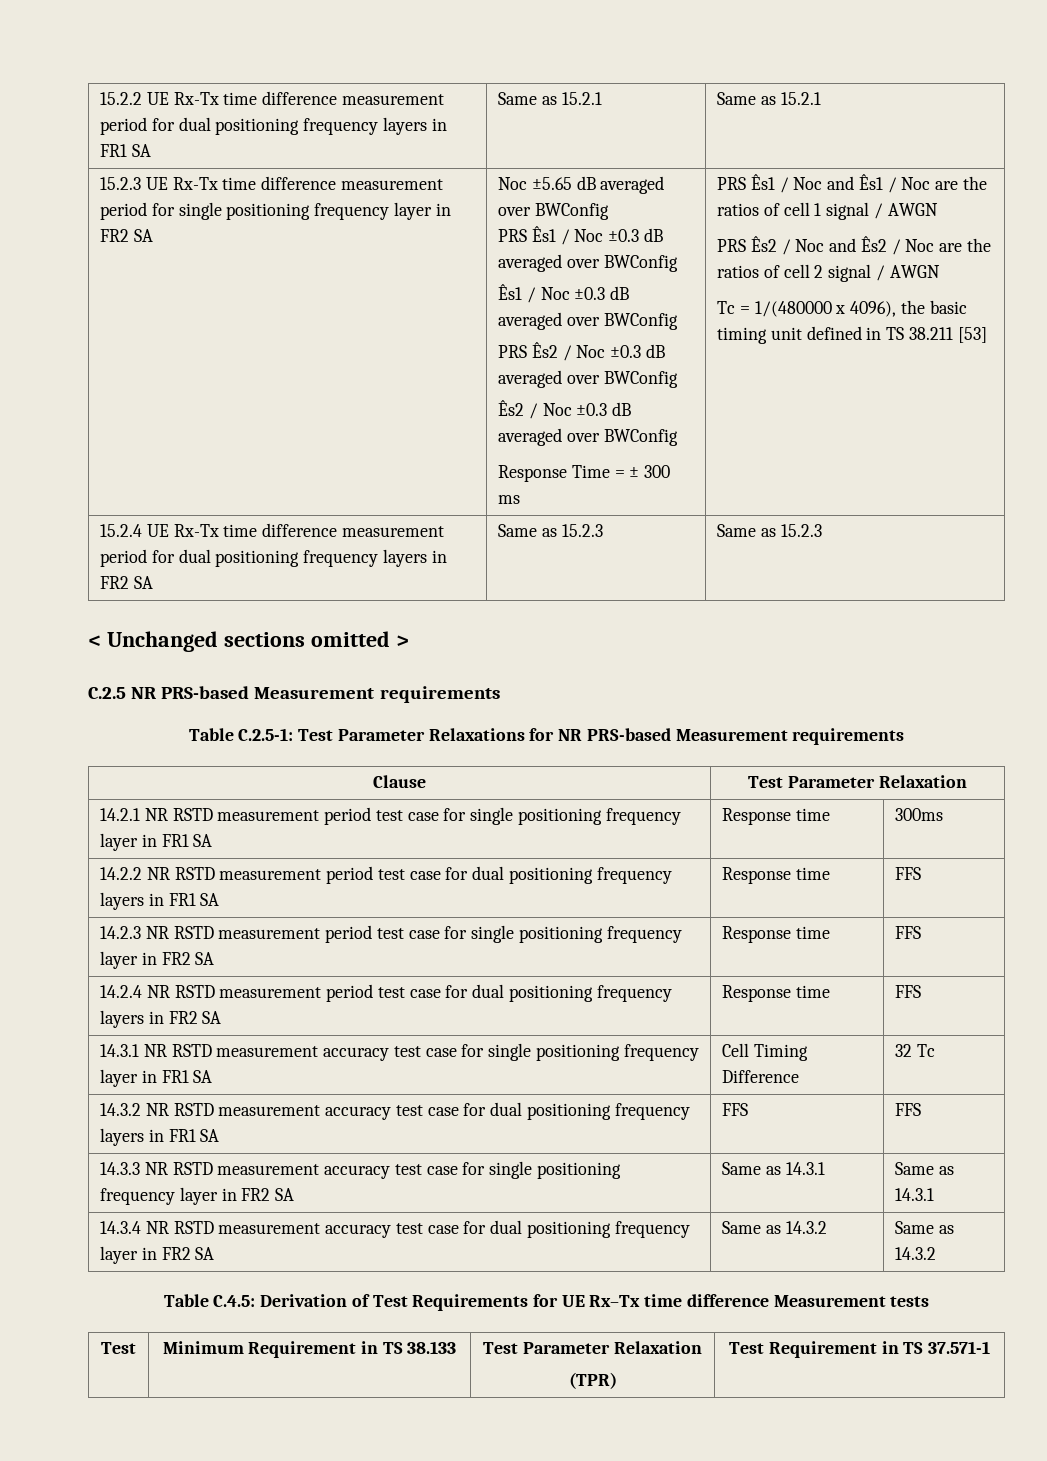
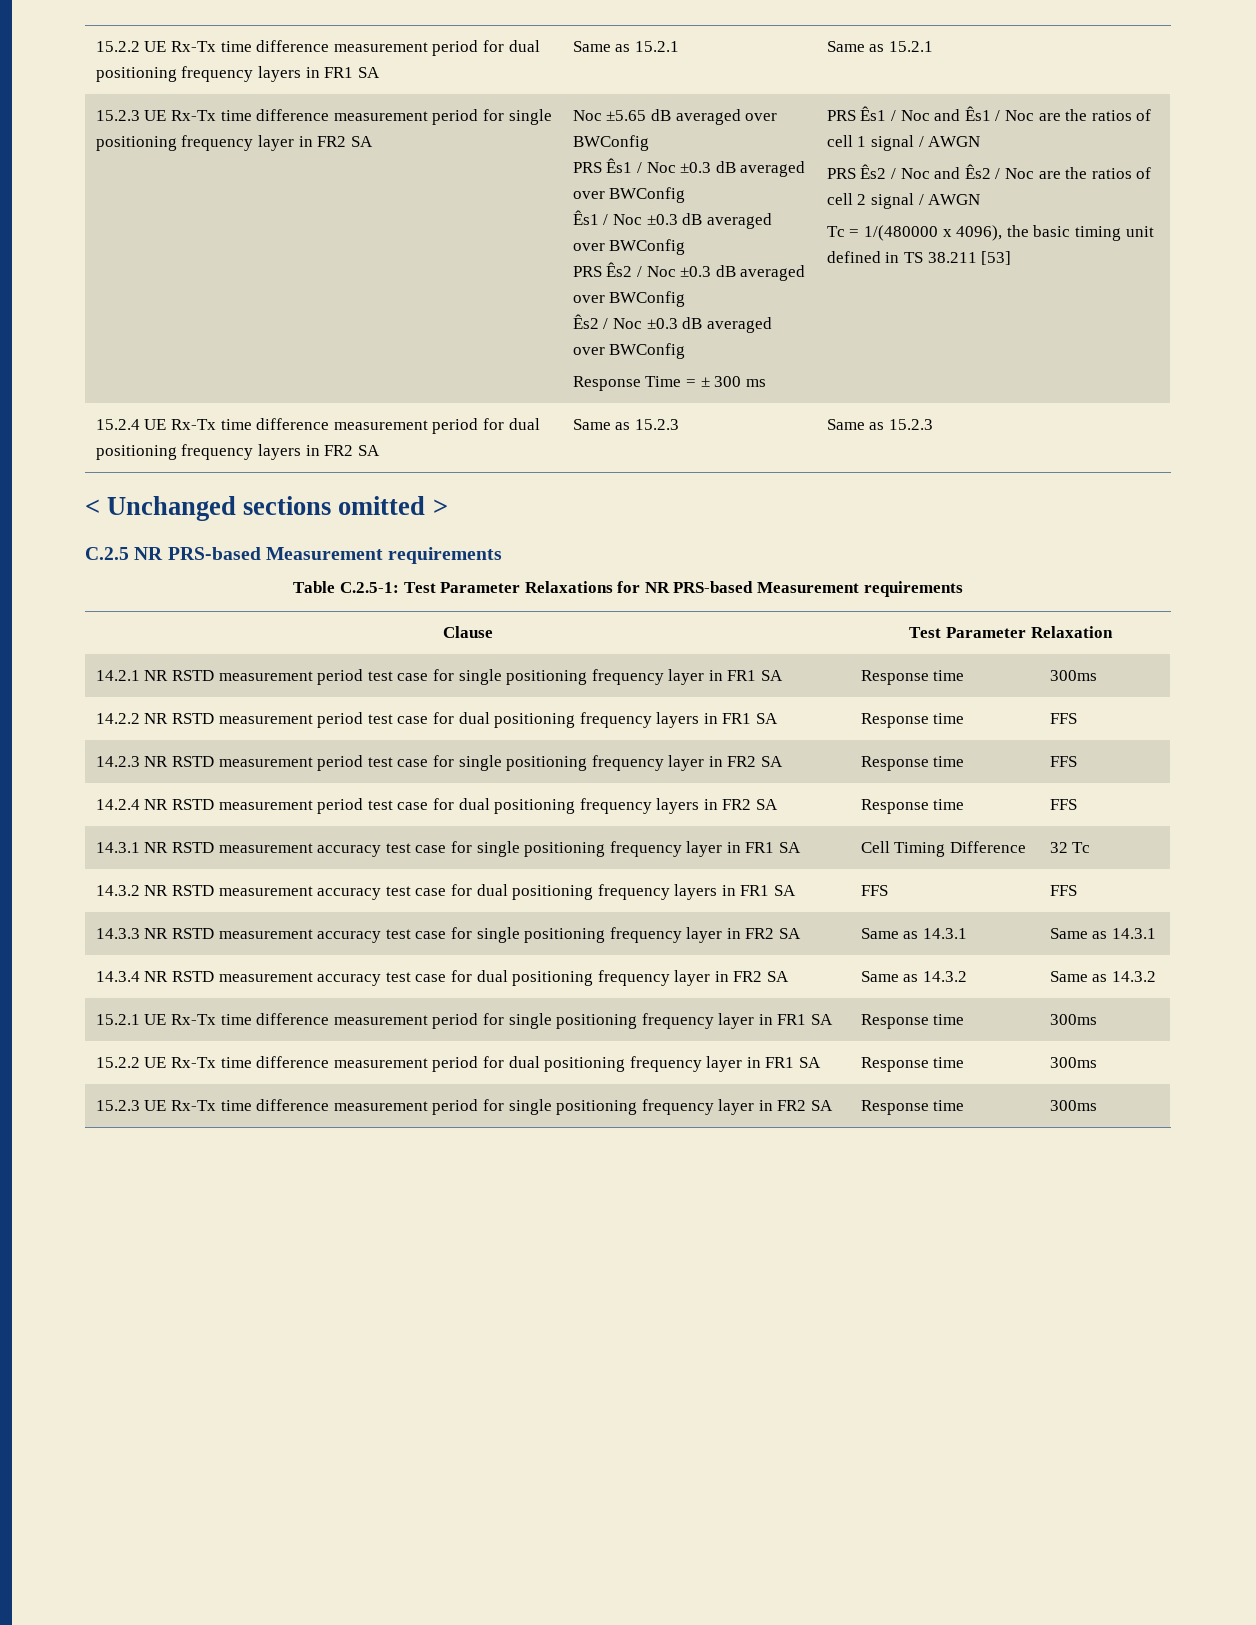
[163,1294,930,1311] [101,1342,136,1354] [162,1341,457,1358] [483,1341,702,1354] [568,1372,617,1389] [729,1341,990,1358] // Table C.4.5: Derivation of Test Requirements for UE Rx–Tx time difference Measurement tests // Test | Minimum Requirement in TS 38.133 | Test Parameter Relaxation // (TPR) | Test Requirement in TS 37.571-1 -> [95,1013,834,1029] [860,1014,965,1029] [1049,1014,1097,1025] [95,1056,822,1072] [860,1057,965,1072] [1049,1057,1097,1068] [95,1099,834,1115] [860,1100,965,1115] [1049,1100,1097,1111] // 15.2.1 UE Rx-Tx time difference measurement period for single positioning frequency layer in FR1 SA | Response time | 300ms // 15.2.2 UE Rx-Tx time difference measurement period for dual positioning frequency layer in FR1 SA | Response time | 300ms // 15.2.3 UE Rx-Tx time difference measurement period for single positioning frequency layer in FR2 SA | Response time | 300ms

